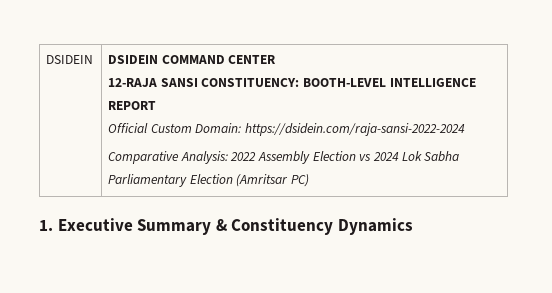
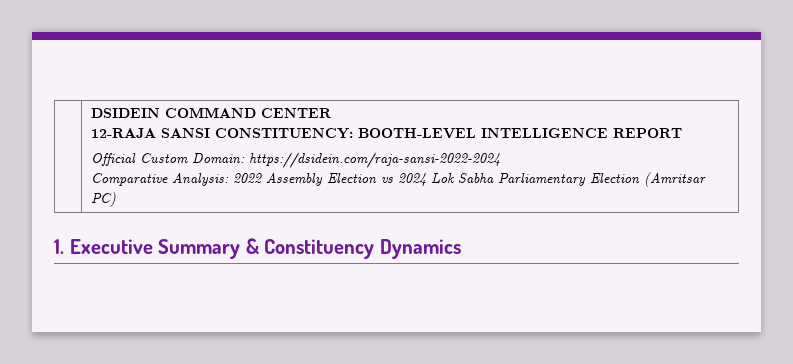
[46,55,94,64] DSIDEIN -> (91, 113) none

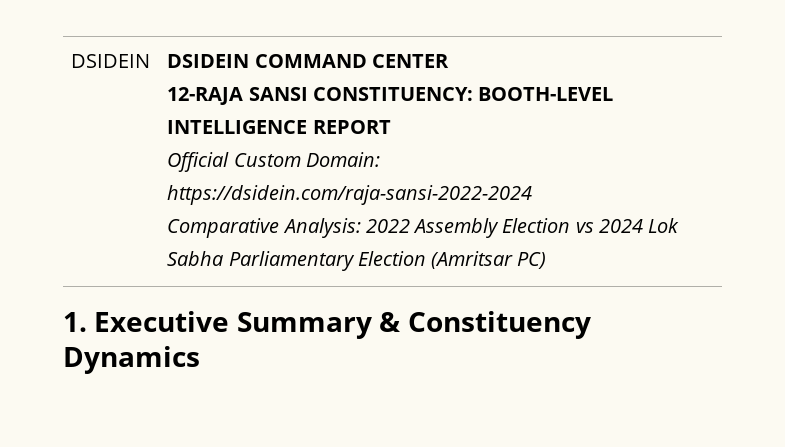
(91, 113) none -> [71,54,151,68] DSIDEIN

